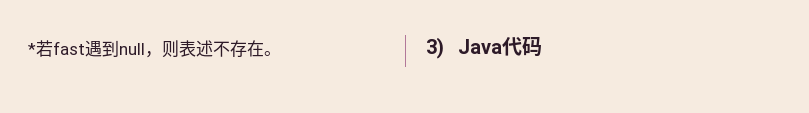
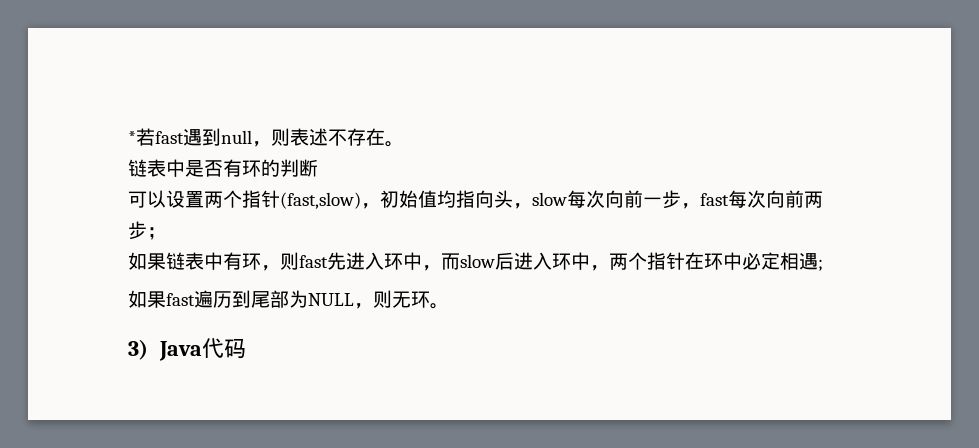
(281, 53) none -> [128,159,318,177] [128,190,823,209] [128,221,166,240] [128,252,823,271] [128,290,449,309] // 链表中是否有环的判断 // 可以设置两个指针(fast,slow)，初始值均指向头，slow每次向前一步，fast每次向前两步； // 如果链表中有环，则fast先进入环中，而slow后进入环中，两个指针在环中必定相遇; // 如果fast遍历到尾部为NULL，则无环。

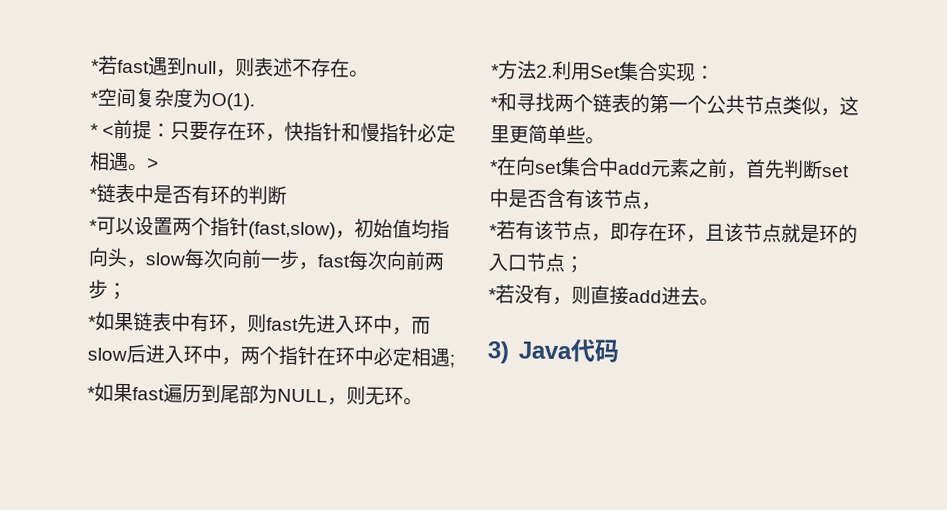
(404, 144) none -> [90,87,255,111] [90,119,457,143] [89,151,159,172] [89,187,98,201] *空间复杂度为O(1). // * <前提：只要存在环，快指针和慢指针必定相遇。> // *
(318, 168) none -> [89,219,98,233] *
(166, 233) none -> [88,315,97,329] *
(823, 265) none -> [87,386,96,400] *
(449, 306) none -> [491,60,715,82] [490,92,859,117] [490,124,605,145] [489,156,850,180] [489,188,661,211] [489,220,858,244] [488,252,584,274] [488,284,719,306] // *方法2.利用Set集合实现： // *和寻找两个链表的第一个公共节点类似，这里更简单些。 // *在向set集合中add元素之前，首先判断set中是否含有该节点， // *若有该节点，即存在环，且该节点就是环的入口节点； // *若没有，则直接add进去。

